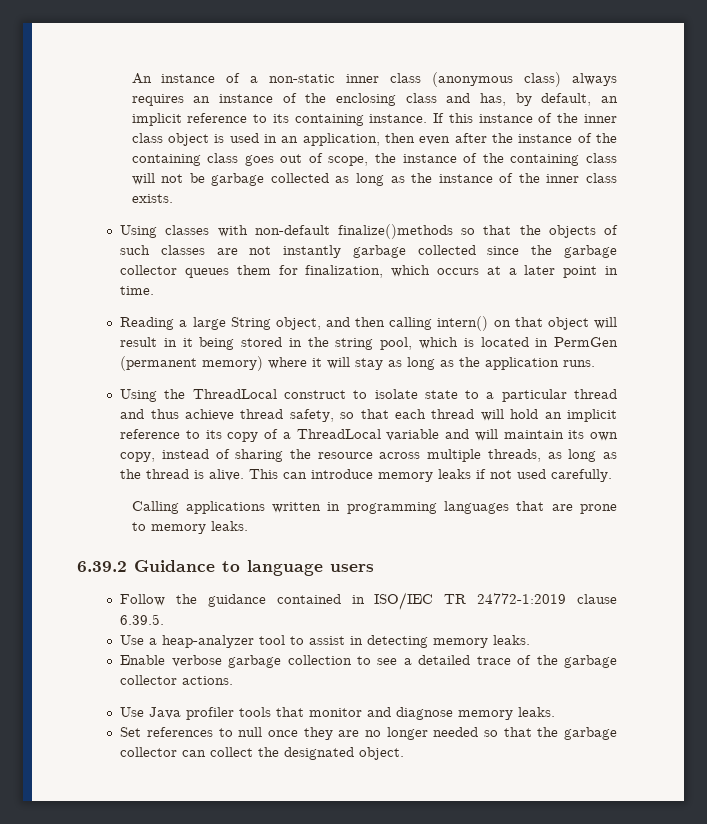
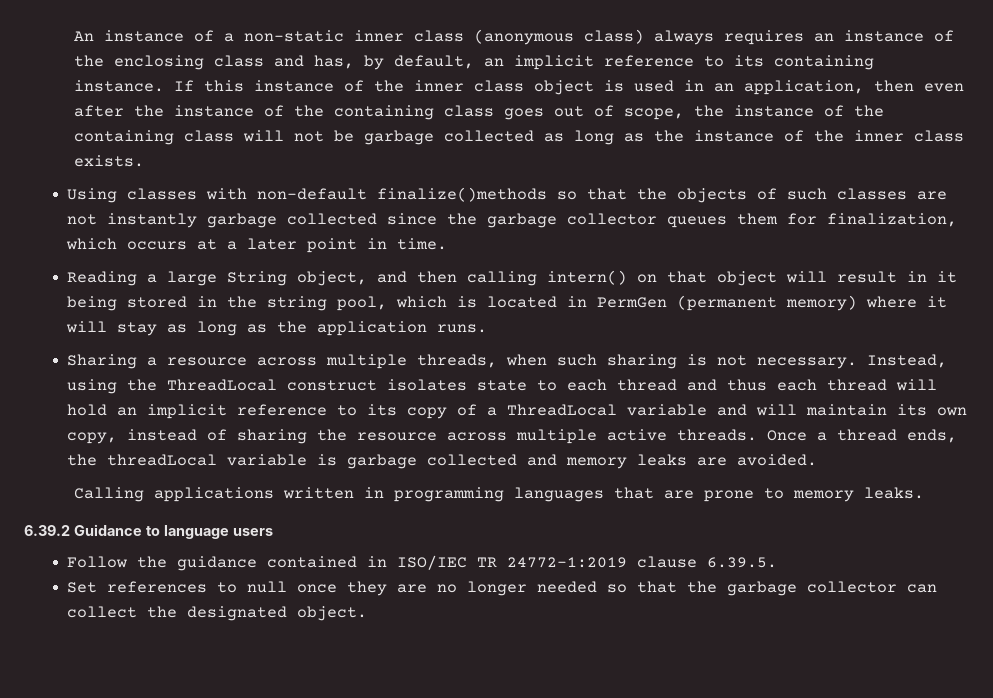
[120,389,618,402] [120,409,389,422] Using the ThreadLocal construct to isolate state to a particular thread and thus achieve thread safety, so that -> [67,354,948,369] [67,379,768,394] Sharing a resource across multiple threads, when such sharing is not necessary. Instead, using the ThreadLocal construct isolates state to each thread and thus
[487,449,617,462] [120,469,613,482] threads, as long as the thread is alive. This can introduce memory leaks if not used carefully. -> [607,429,958,443] [67,454,818,469] active threads. Once a thread ends, the threadLocal variable is garbage collected and memory leaks are avoided.
[120,635,531,648] [120,655,617,668] [120,675,234,685] [120,707,556,720] // Use a heap-analyzer tool to assist in detecting memory leaks. // Enable verbose garbage collection to see a detailed trace of the garbage collector actions. // Use Java profiler tools that monitor and diagnose memory leaks. -> (778, 562) none

